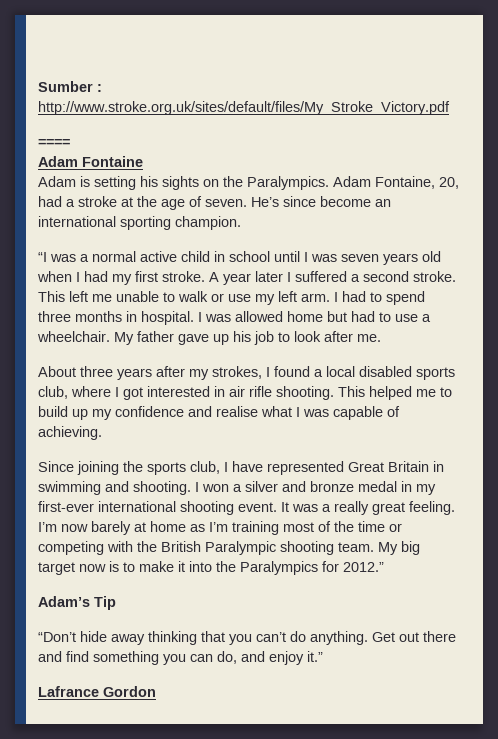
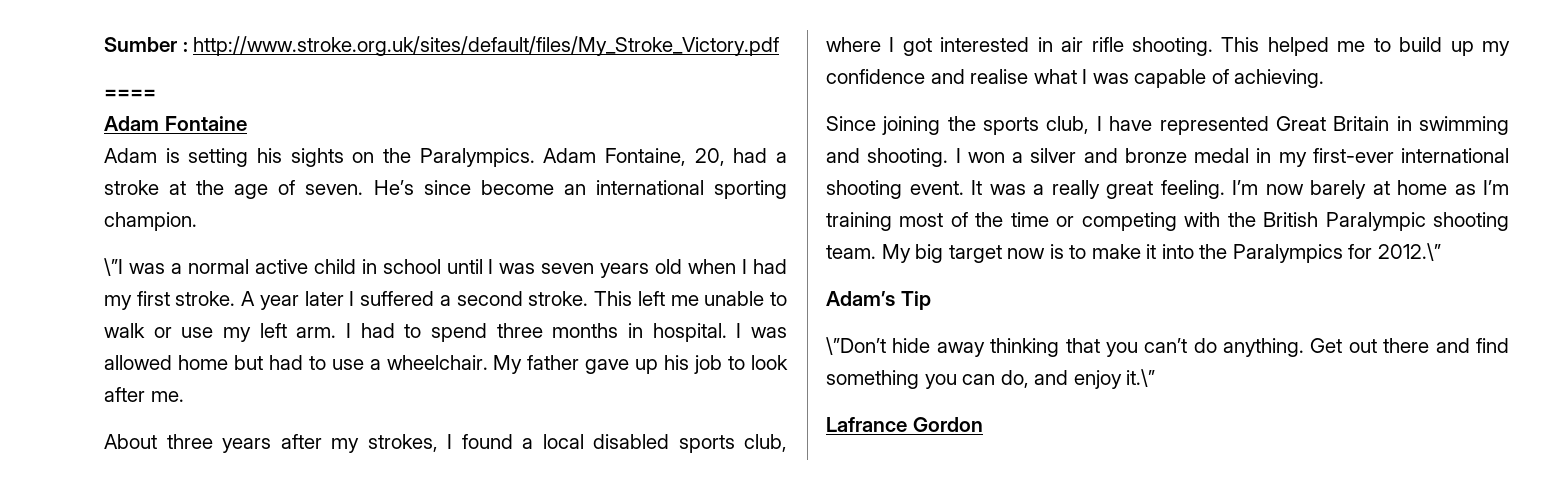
[38,252,47,262] “I -> [104,258,123,276] \”I
[343,562,384,572] 2012.” -> [1377,243,1441,261] 2012.\”
[38,632,76,642] “Don’t -> [826,337,886,355] \”Don’t
[307,651,323,662] it.” -> [1126,369,1156,387] it.\”

